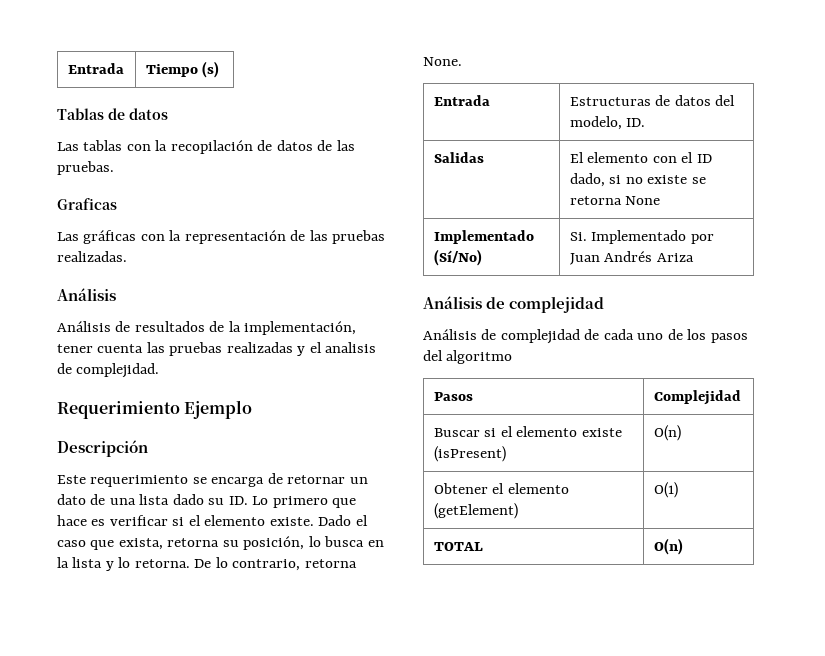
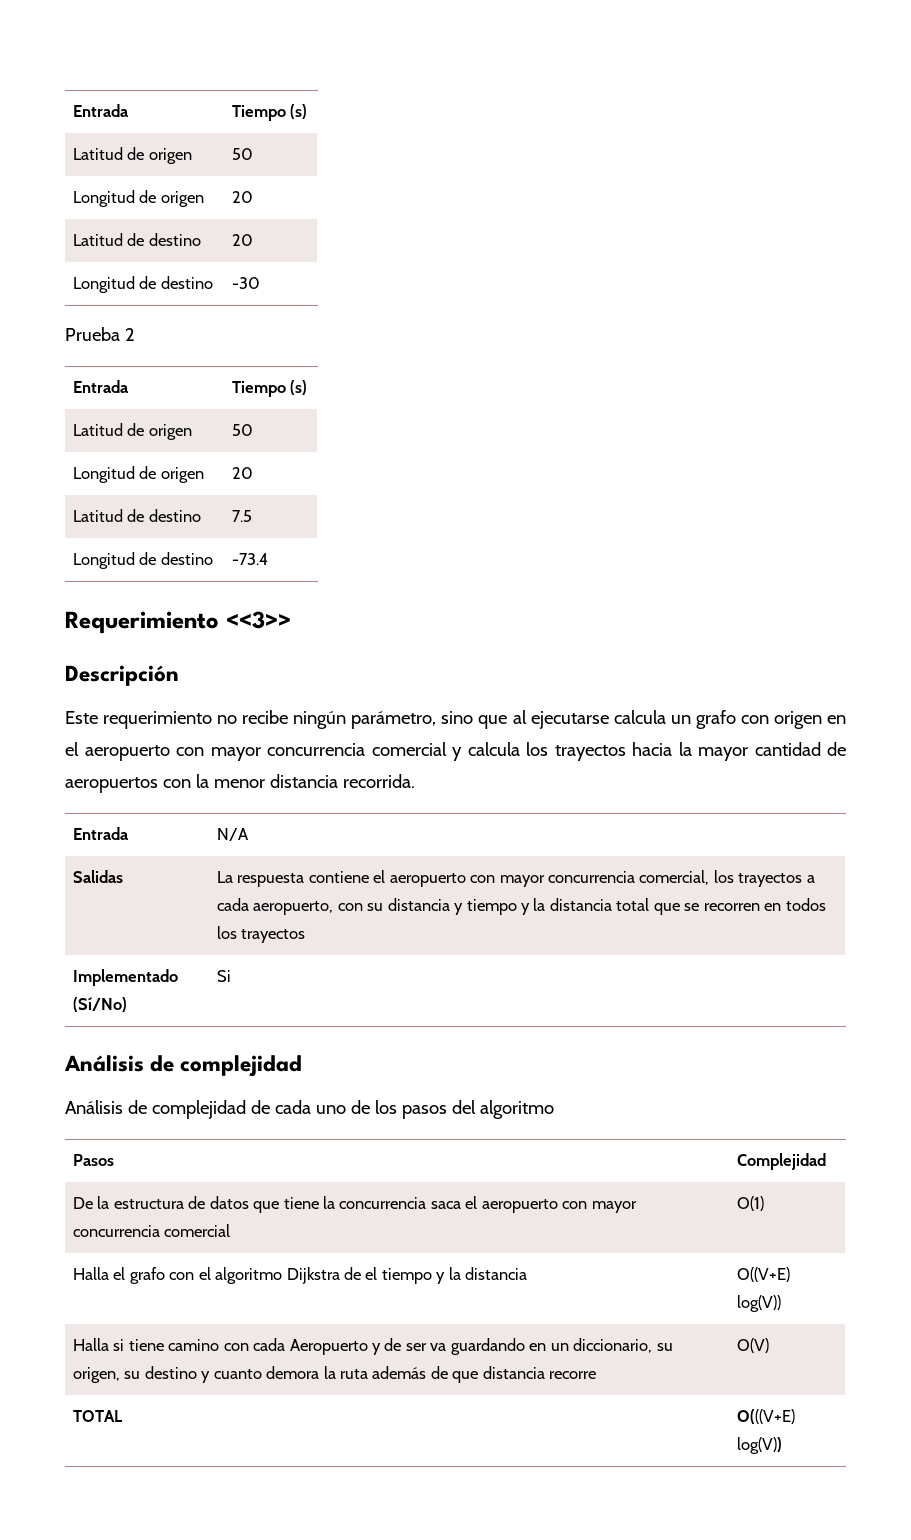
[67,63,124,74] [145,61,220,78] [57,108,168,120] [57,140,355,154] [57,161,114,175] [57,198,117,210] [57,230,386,244] [57,251,127,262] [57,288,116,301] [57,321,357,335] [57,342,377,356] [57,363,160,378] Entrada | Tiempo (s) // Tablas de datos // Las tablas con la recopilación de datos de las pruebas. // Graficas // Las gráficas con la representación de las pruebas realizadas. // Análisis // Análisis de resultados de la implementación, tener cuenta las pruebas realizadas y el analisis de complejidad. -> [72,104,129,117] [231,104,308,121] [72,147,192,164] [231,148,253,160] [72,190,204,207] [231,191,253,203] [72,233,201,246] [231,234,253,246] [72,276,213,293] [231,277,260,289] [65,327,135,341] [72,380,129,393] [231,380,308,397] [72,423,192,440] [231,424,253,436] [72,466,204,483] [231,467,253,479] [72,509,201,522] [231,510,252,522] [72,552,213,569] [231,553,268,565] Entrada | Tiempo (s) // Latitud de origen | 50 // Longitud de origen | 20 // Latitud de destino | 20 // Longitud de destino | -30 // Prueba 2 // Entrada | Tiempo (s) // Latitud de origen | 50 // Longitud de origen | 20 // Latitud de destino | 7.5 // Longitud de destino | -73.4
[184,400,253,419] Ejemplo -> [225,611,291,629] <<3>>
[192,473,368,487] [57,494,357,508] [57,515,368,526] [57,536,384,550] [57,557,357,571] [423,57,462,66] [433,95,490,106] [569,95,736,106] [569,116,646,130] [433,152,484,163] [569,152,712,163] [569,173,706,187] [569,196,661,205] [433,230,534,244] [433,249,482,266] [569,230,714,244] [569,251,694,265] se encarga de retornar un dato de una lista dado su ID. Lo primero que hace es verificar si el elemento existe. Dado el caso que exista, retorna su posición, lo busca en la lista y lo retorna. De lo contrario, retorna None. // Entrada | Estructuras de datos del modelo, ID. // Salidas | El elemento con el ID dado, si no existe se retorna None // Implementado (Sí/No) | Si. Implementado por Juan Andrés Ariza -> [217,710,847,729] [65,742,846,761] [65,774,415,793] [72,827,129,840] [216,828,249,841] [72,870,123,883] [216,870,815,887] [216,898,826,915] [216,926,306,943] [72,969,178,986] [72,997,127,1012] [216,970,231,982] no recibe ningún parámetro, sino que al ejecutarse calcula un grafo con origen en el aeropuerto con mayor concurrencia comercial y calcula los trayectos hacia la mayor cantidad de aeropuertos con la menor distancia recorrida. // Entrada | N/A // Salidas | La respuesta contiene el aeropuerto con mayor concurrencia comercial, los trayectos a cada aeropuerto, con su distancia y tiempo y la distancia total que se recorren en todos los trayectos // Implementado (Sí/No) | Si
[433,426,622,437] [433,446,506,462] [653,425,681,441] [433,483,569,494] [433,503,518,519] [653,482,678,498] Buscar si el elemento existe (isPresent) | O(n) // Obtener el elemento (getElement) | O(1) -> [72,1196,637,1213] [72,1224,231,1237] [736,1196,764,1211] [72,1267,528,1284] [736,1267,790,1282] [736,1295,781,1312] [72,1338,673,1355] [72,1366,597,1383] [736,1338,769,1353] De la estructura de datos que tiene la concurrencia saca el aeropuerto con mayor concurrencia comercial | O(1) // Halla el grafo con el algoritmo Dijkstra de el tiempo y la distancia | O((V+E) log(V)) // Halla si tiene camino con cada Aeropuerto y de ser va guardando en un diccionario, su origen, su destino y cuanto demora la ruta además de que distancia recorre | O(V)
[653,538,683,555] O(n) -> [736,1409,795,1424] [736,1437,782,1454] O(((V+E) log(V))

